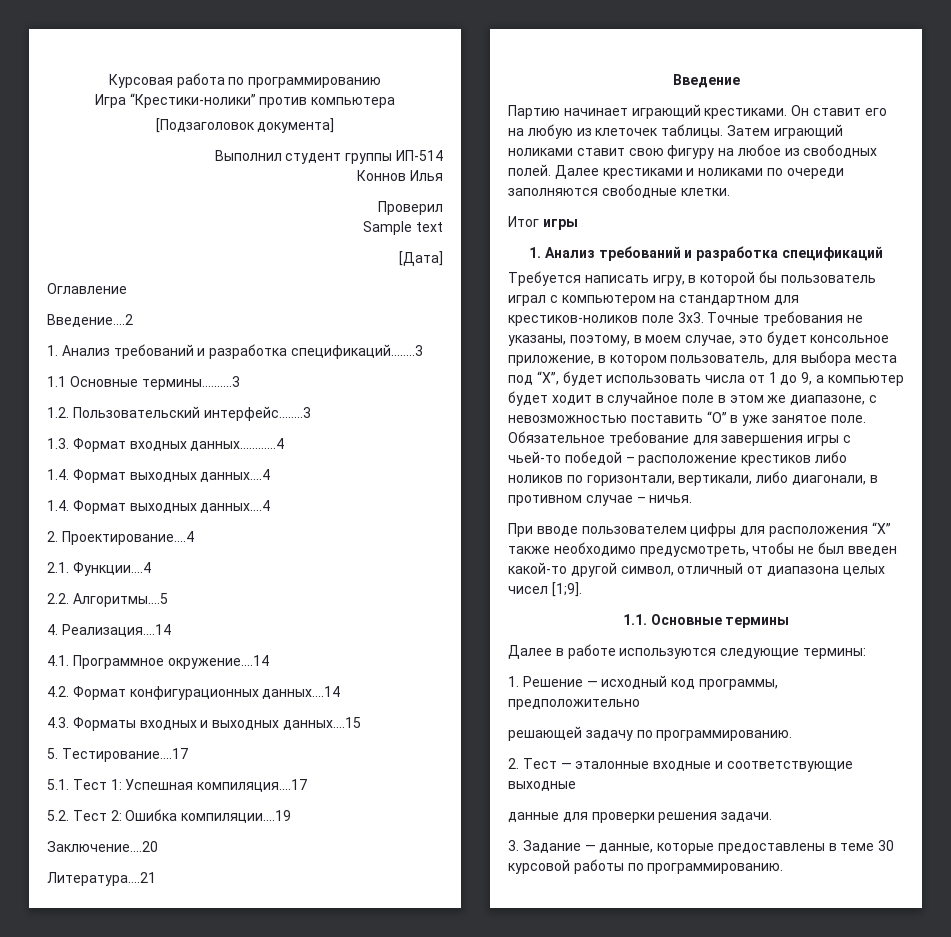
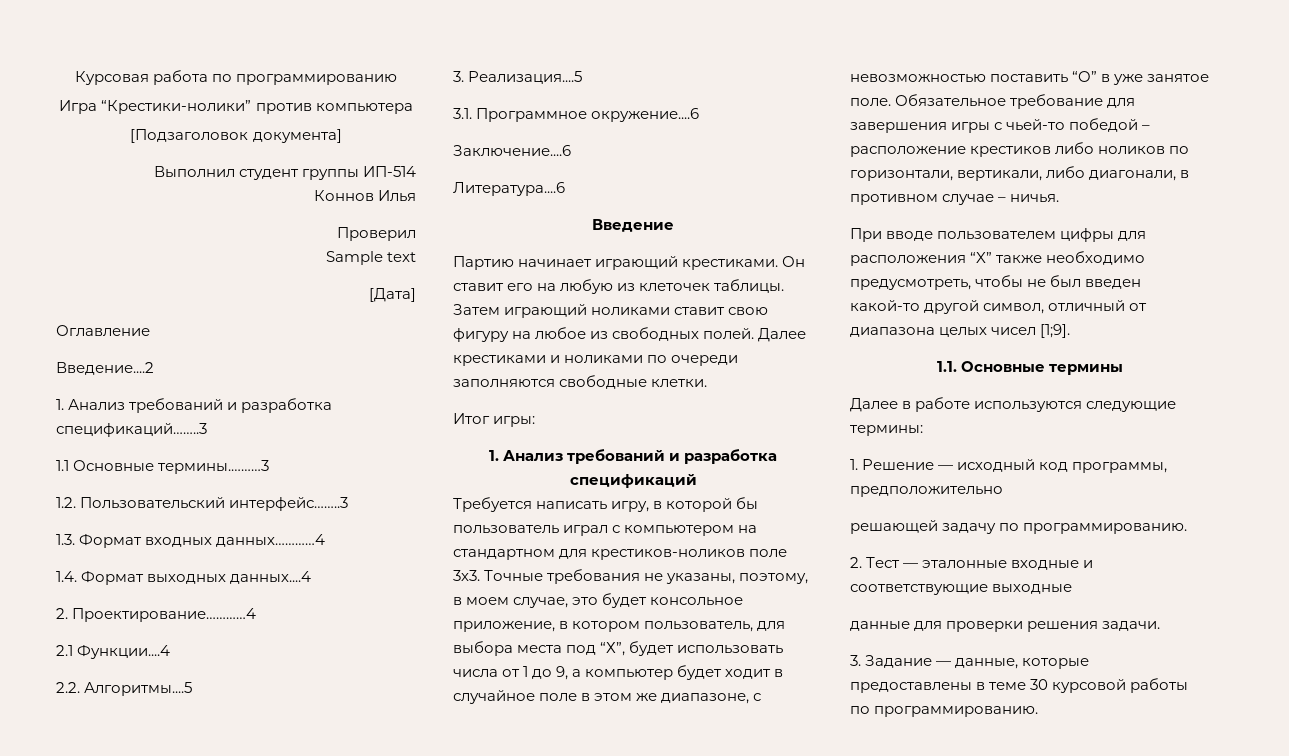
[47,500,271,514] [47,531,194,545] [47,562,151,576] [47,593,168,607] [47,624,171,637] [47,655,269,669] [47,686,341,700] [47,717,361,731] [47,748,188,762] [47,779,308,792] [47,809,292,823] [47,841,158,852] [47,872,156,886] 1.4. Формат выходных данных....4 // 2. Проектирование....4 // 2.1. Функции....4 // 2.2. Алгоритмы....5 // 4. Реализация....14 // 4.1. Программное окружение....14 // 4.2. Формат конфигурационных данных....14 // 4.3. Форматы входных и выходных данных....15 // 5. Тестирование....17 // 5.1. Тест 1: Успешная компиляция....17 // 5.2. Тест 2: Ошибка компиляции....19 // Заключение....20 // Литература....21 -> [56,608,257,622] [56,645,171,659] [56,682,193,696] [453,71,583,84] [453,108,700,122] [453,145,571,156] [453,182,565,196] 2. Проектирование…………4 // 2.1 Функции....4 // 2.2. Алгоритмы....5 // 3. Реализация....5 // 3.1. Программное окружение....6 // Заключение....6 // Литература....6
[542,219,578,230] игры -> [493,416,536,427] игры:

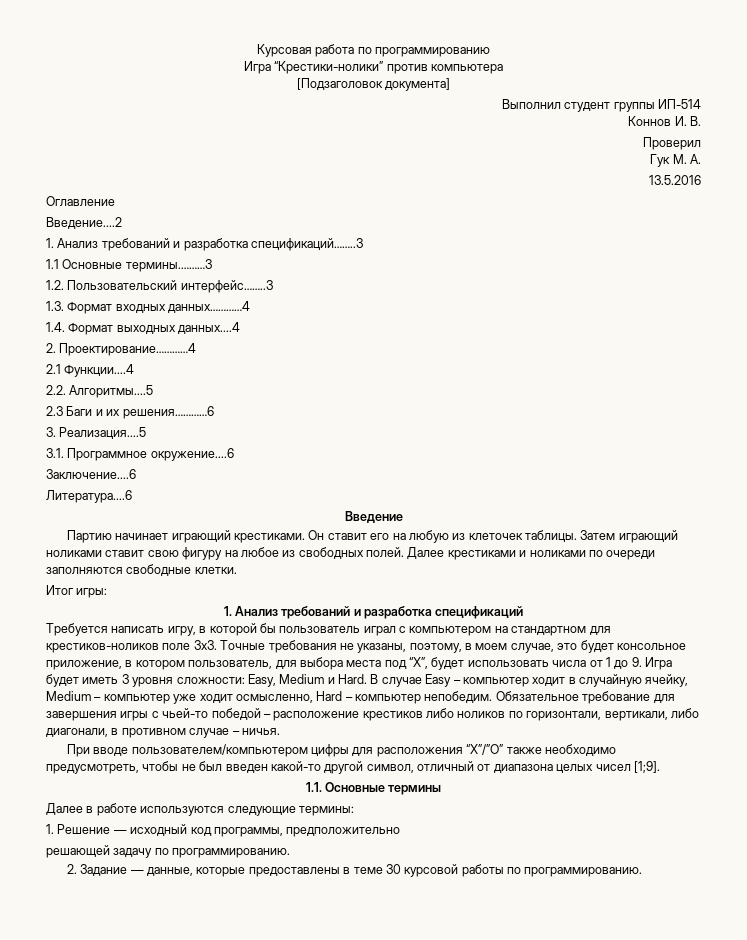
[378,190,416,202] Илья -> [674,116,701,126] И. В.
[325,251,416,265] [369,288,416,302] Sample text // [Дата] -> [650,154,701,167] [649,175,701,185] Гук М. А. // 13.5.2016
(193, 689) none -> [46,406,214,419] // 2.3 Баги и их решения…………6
[556,665,784,680] [453,690,762,704] [850,71,1210,85] [850,98,891,106] 9, а компьютер будет ходит в случайное поле в этом же диапазоне, с невозможностью поставить “O” в уже занятое поле. -> [631,657,672,670] [46,674,689,687] [46,691,493,704] 9. Игра будет иметь 3 уровня сложности: Easy, Medium и Hard. В случае Easy – компьютер ходит в случайную ячейку, Medium – компьютер уже ходит осмысленно, Hard – компьютер непобедим.
[937,231,1057,240] пользователем -> [131,744,308,757] пользователем/компьютером
[970,252,993,263] “X” -> [466,744,504,755] “X”/”O”
[866,557,1094,570] [850,584,1073,595] [850,621,1161,632] [850,655,861,666] Тест ― эталонные входные и соответствующие выходные // данные для проверки решения задачи. // 3. -> (77, 869) none

